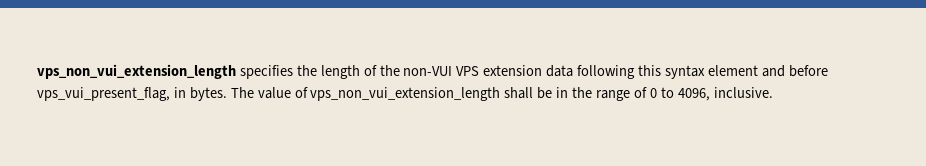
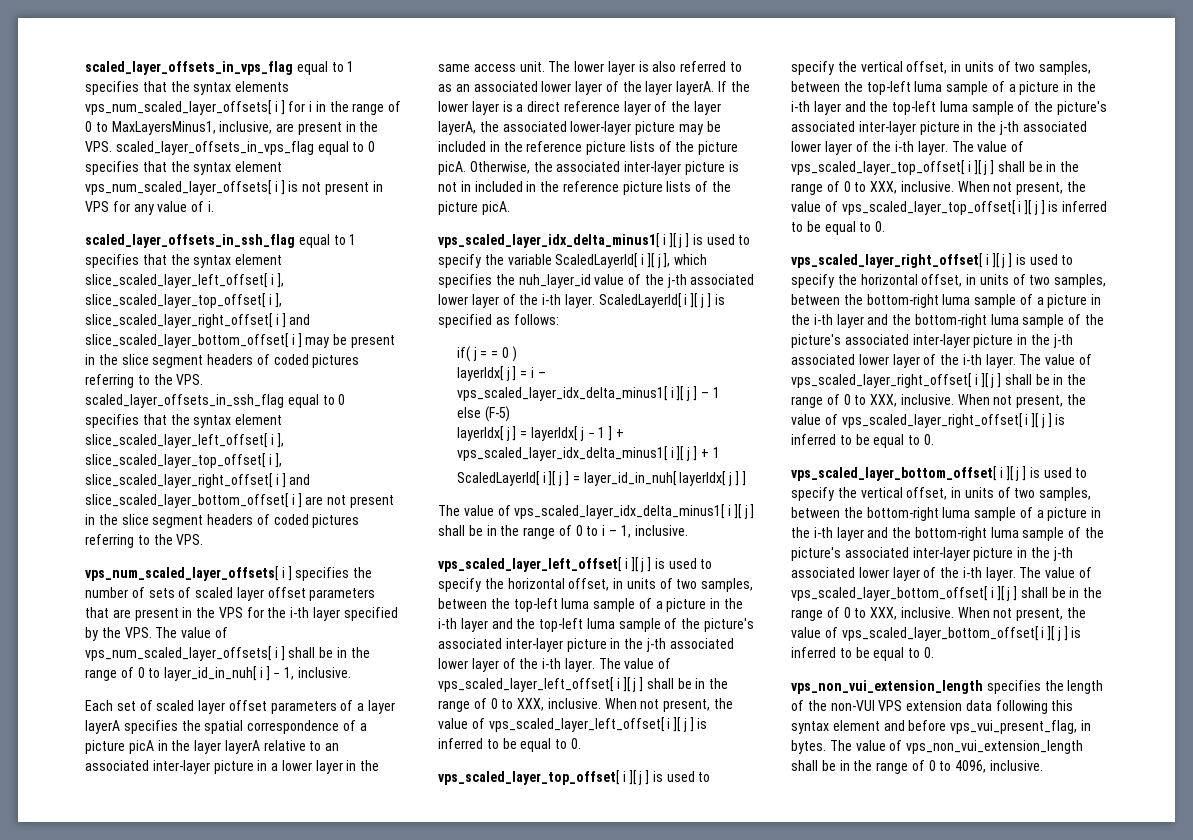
(37, 71) none -> [85,61,355,75] [85,81,290,95] [85,100,402,115] [85,121,379,135] [85,141,376,155] [85,161,283,175] [85,180,383,195] [85,201,214,215] [85,234,357,248] [85,254,283,268] [85,273,284,288] [85,293,282,308] [85,313,311,328] [85,333,395,348] [85,354,360,368] [85,374,204,388] [85,394,346,408] [85,414,283,428] [85,433,284,448] [85,453,282,468] [85,473,311,488] [85,493,394,508] [85,514,360,528] [85,534,204,548] [85,566,373,581] [85,587,376,601] [85,607,398,621] [85,627,228,641] [85,646,370,661] [85,666,352,681] [85,700,396,714] [85,720,367,734] [85,740,340,754] [85,760,380,774] [438,61,743,75] [438,81,750,95] [438,101,722,115] [438,121,721,135] [438,141,739,155] [438,161,739,175] [438,181,732,195] [438,201,510,215] [438,233,751,248] [438,253,708,268] [438,274,755,288] [438,293,725,308] [438,314,559,328] [456,346,517,362] [456,366,546,381] [456,386,720,401] [456,406,510,422] [456,426,624,441] [456,446,720,461] [456,471,746,486] [438,504,755,519] [438,525,688,539] [438,557,713,572] [438,578,754,592] [438,598,744,612] [438,618,755,632] [438,638,734,652] [438,658,672,672] [438,677,729,692] [438,698,734,712] [438,717,708,732] [438,738,581,752] [438,770,711,785] [791,61,1092,75] [791,81,1097,95] [791,101,1108,115] [791,121,1087,135] [791,141,1025,155] [791,160,1080,175] [791,181,1087,195] [791,200,1108,215] [791,221,886,235] [791,253,1074,268] [791,274,1107,288] [791,294,1102,308] [791,314,1105,328] [791,334,1073,348] [791,354,1093,368] [791,373,1087,388] [791,394,1087,408] [791,413,1066,428] [791,434,934,448] [791,466,1088,481] [791,487,1092,501] [791,507,1102,521] [791,527,1105,541] [791,547,1073,561] [791,567,1093,581] [791,586,1103,601] [791,607,1087,621] [791,626,1082,641] [791,647,934,661] scaled_layer_offsets_in_vps_flag equal to 1 specifies that the syntax elements vps_num_scaled_layer_offsets[ i ] for i in the range of 0 to MaxLayersMinus1, inclusive, are present in the VPS. scaled_layer_offsets_in_vps_flag equal to 0 specifies that the syntax element vps_num_scaled_layer_offsets[ i ] is not present in VPS for any value of i. // scaled_layer_offsets_in_ssh_flag equal to 1 specifies that the syntax element slice_scaled_layer_left_offset[ i ], slice_scaled_layer_top_offset[ i ], slice_scaled_layer_right_offset[ i ] and slice_scaled_layer_bottom_offset[ i ] may be present in the slice segment headers of coded pictures referring to the VPS. scaled_layer_offsets_in_ssh_flag equal to 0 specifies that the syntax element slice_scaled_layer_left_offset[ i ], slice_scaled_layer_top_offset[ i ], slice_scaled_layer_right_offset[ i ] and slice_scaled_layer_bottom_offset[ i ] are not present in the slice segment headers of coded pictures referring to the VPS. // vps_num_scaled_layer_offsets[ i ] specifies the number of sets of scaled layer offset parameters that are present in the VPS for the i-th layer specified by the VPS. The value of vps_num_scaled_layer_offsets[ i ] shall be in the range of 0 to layer_id_in_nuh[ i ] − 1, inclusive. // Each set of scaled layer offset parameters of a layer layerA specifies the spatial correspondence of a picture picA in the layer layerA relative to an associated inter-layer picture in a lower layer in the same access unit. The lower layer is also referred to as an associated lower layer of the layer layerA. If the lower layer is a direct reference layer of the layer layerA, the associated lower-layer picture may be included in the reference picture lists of the picture picA. Otherwise, the associated inter-layer picture is not in included in the reference picture lists of the picture picA. // vps_scaled_layer_idx_delta_minus1[ i ][ j ] is used to specify the variable ScaledLayerId[ i ][ j ], which specifies the nuh_layer_id value of the j-th associated lower layer of the i-th layer. ScaledLayerId[ i ][ j ] is specified as follows: // if( j = = 0 ) // layerIdx[ j ] = i – vps_scaled_layer_idx_delta_minus1[ i ][ j ] – 1 // else (F-5) // layerIdx[ j ] = layerIdx[ j − 1 ] + vps_scaled_layer_idx_delta_minus1[ i ][ j ] + 1 // ScaledLayerId[ i ][ j ] = layer_id_in_nuh[ layerIdx[ j ] ] // The value of vps_scaled_layer_idx_delta_minus1[ i ][ j ] shall be in the range of 0 to i – 1, inclusive. // vps_scaled_layer_left_offset[ i ][ j ] is used to specify the horizontal offset, in units of two samples, between the top-left luma sample of a picture in the i-th layer and the top-left luma sample of the picture's associated inter-layer picture in the j-th associated lower layer of the i-th layer. The value of vps_scaled_layer_left_offset[ i ][ j ] shall be in the range of 0 to XXX, inclusive. When not present, the value of vps_scaled_layer_left_offset[ i ][ j ] is inferred to be equal to 0. // vps_scaled_layer_top_offset[ i ][ j ] is used to specify the vertical offset, in units of two samples, between the top-left luma sample of a picture in the i-th layer and the top-left luma sample of the picture's associated inter-layer picture in the j-th associated lower layer of the i-th layer. The value of vps_scaled_layer_top_offset[ i ][ j ] shall be in the range of 0 to XXX, inclusive. When not present, the value of vps_scaled_layer_top_offset[ i ][ j ] is inferred to be equal to 0. // vps_scaled_layer_right_offset[ i ][ j ] is used to specify the horizontal offset, in units of two samples, between the bottom-right luma sample of a picture in the i-th layer and the bottom-right luma sample of the picture's associated inter-layer picture in the j-th associated lower layer of the i-th layer. The value of vps_scaled_layer_right_offset[ i ][ j ] shall be in the range of 0 to XXX, inclusive. When not present, the value of vps_scaled_layer_right_offset[ i ][ j ] is inferred to be equal to 0. // vps_scaled_layer_bottom_offset[ i ][ j ] is used to specify the vertical offset, in units of two samples, between the bottom-right luma sample of a picture in the i-th layer and the bottom-right luma sample of the picture's associated inter-layer picture in the j-th associated lower layer of the i-th layer. The value of vps_scaled_layer_bottom_offset[ i ][ j ] shall be in the range of 0 to XXX, inclusive. When not present, the value of vps_scaled_layer_bottom_offset[ i ][ j ] is inferred to be equal to 0. //

